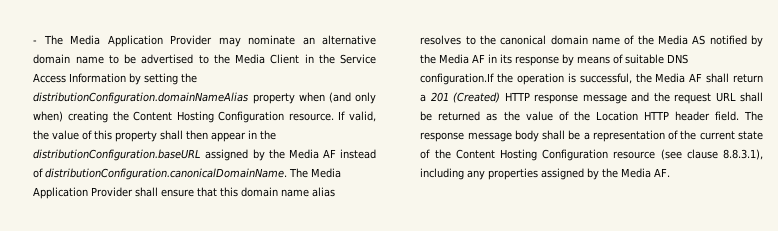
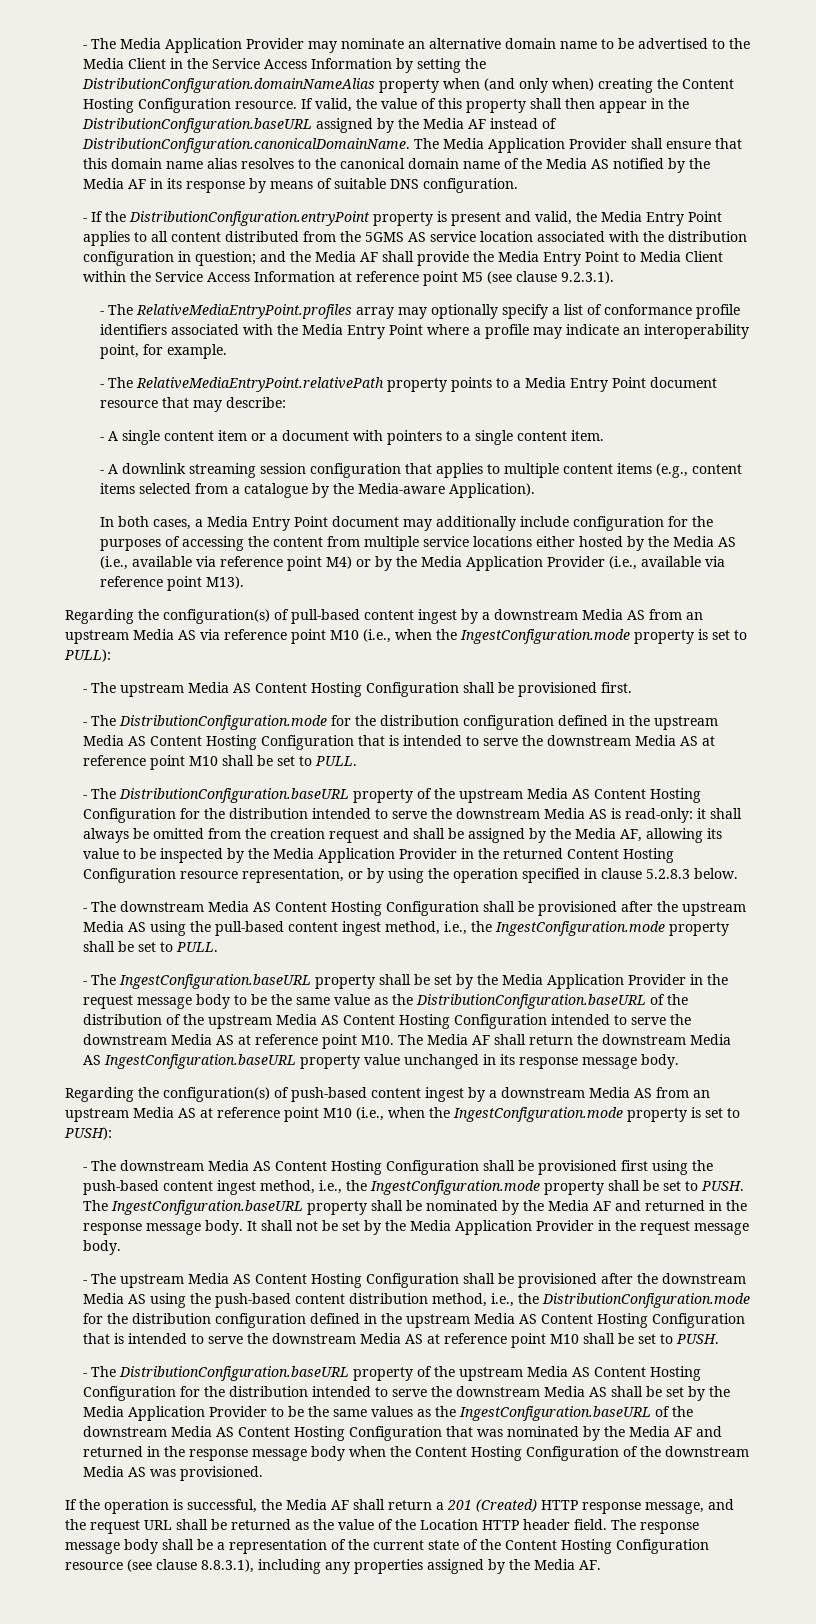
[33,92,249,104] distributionConfiguration.domainNameAlias -> [81,78,375,93] DistributionConfiguration.domainNameAlias
[33,149,202,161] distributionConfiguration.baseURL -> [81,118,312,133] DistributionConfiguration.baseURL
[45,168,288,180] distributionConfiguration.canonicalDomainName. -> [81,138,410,153] DistributionConfiguration.canonicalDomainName.
[420,73,495,85] configuration.If -> [422,178,518,193] [82,211,722,226] [82,231,747,246] [82,251,723,266] [82,271,614,286] [100,304,741,319] [100,324,750,339] [100,344,228,359] [100,377,718,392] [100,397,287,412] [100,430,605,445] [100,463,743,478] [100,483,536,498] [100,516,714,531] [100,536,737,551] [100,556,726,571] [100,576,245,591] [65,609,703,624] [65,629,747,644] [64,649,111,662] [82,682,632,697] [82,715,718,730] [82,735,715,750] [82,755,357,770] [82,788,701,803] [82,808,742,823] [82,828,722,843] [82,848,674,863] [82,868,738,883] [82,901,746,916] [82,921,729,936] [82,941,218,952] [82,974,728,989] [82,994,688,1009] [82,1014,691,1029] [82,1034,731,1049] [82,1054,679,1069] [65,1087,710,1102] [65,1107,740,1122] [64,1127,112,1140] [82,1160,713,1175] [82,1180,744,1195] [82,1200,747,1215] [82,1220,749,1235] [82,1240,121,1255] [82,1273,746,1288] [82,1293,750,1308] [82,1313,745,1328] [82,1333,719,1348] [82,1366,701,1381] [82,1386,730,1401] [82,1406,693,1421] [82,1426,722,1441] [82,1446,749,1461] [82,1466,263,1481] [65,1499,77,1510] configuration. // - If the DistributionConfiguration.entryPoint property is present and valid, the Media Entry Point applies to all content distributed from the 5GMS AS service location associated with the distribution configuration in question; and the Media AF shall provide the Media Entry Point to Media Client within the Service Access Information at reference point M5 (see clause 9.2.3.1). // - The RelativeMediaEntryPoint.profiles array may optionally specify a list of conformance profile identifiers associated with the Media Entry Point where a profile may indicate an interoperability point, for example. // - The RelativeMediaEntryPoint.relativePath property points to a Media Entry Point document resource that may describe: // - A single content item or a document with pointers to a single content item. // - A downlink streaming session configuration that applies to multiple content items (e.g., content items selected from a catalogue by the Media-aware Application). // In both cases, a Media Entry Point document may additionally include configuration for the purposes of accessing the content from multiple service locations either hosted by the Media AS (i.e., available via reference point M4) or by the Media Application Provider (i.e., available via reference point M13). // Regarding the configuration(s) of pull-based content ingest by a downstream Media AS from an upstream Media AS via reference point M10 (i.e., when the IngestConfiguration.mode property is set to PULL): // - The upstream Media AS Content Hosting Configuration shall be provisioned first. // - The DistributionConfiguration.mode for the distribution configuration defined in the upstream Media AS Content Hosting Configuration that is intended to serve the downstream Media AS at reference point M10 shall be set to PULL. // - The DistributionConfiguration.baseURL property of the upstream Media AS Content Hosting Configuration for the distribution intended to serve the downstream Media AS is read-only: it shall always be omitted from the creation request and shall be assigned by the Media AF, allowing its value to be inspected by the Media Application Provider in the returned Content Hosting Configuration resource representation, or by using the operation specified in clause 5.2.8.3 below. // - The downstream Media AS Content Hosting Configuration shall be provisioned after the upstream Media AS using the pull-based content ingest method, i.e., the IngestConfiguration.mode property shall be set to PULL. // - The IngestConfiguration.baseURL property shall be set by the Media Application Provider in the request message body to be the same value as the DistributionConfiguration.baseURL of the distribution of the upstream Media AS Content Hosting Configuration intended to serve the downstream Media AS at reference point M10. The Media AF shall return the downstream Media AS IngestConfiguration.baseURL property value unchanged in its response message body. // Regarding the configuration(s) of push-based content ingest by a downstream Media AS from an upstream Media AS at reference point M10 (i.e., when the IngestConfiguration.mode property is set to PUSH): // - The downstream Media AS Content Hosting Configuration shall be provisioned first using the push-based content ingest method, i.e., the IngestConfiguration.mode property shall be set to PUSH. The IngestConfiguration.baseURL property shall be nominated by the Media AF and returned in the response message body. It shall not be set by the Media Application Provider in the request message body. // - The upstream Media AS Content Hosting Configuration shall be provisioned after the downstream Media AS using the push-based content distribution method, i.e., the DistributionConfiguration.mode for the distribution configuration defined in the upstream Media AS Content Hosting Configuration that is intended to serve the downstream Media AS at reference point M10 shall be set to PUSH. // - The DistributionConfiguration.baseURL property of the upstream Media AS Content Hosting Configuration for the distribution intended to serve the downstream Media AS shall be set by the Media Application Provider to be the same values as the IngestConfiguration.baseURL of the downstream Media AS Content Hosting Configuration that was nominated by the Media AF and returned in the response message body when the Content Hosting Configuration of the downstream Media AS was provisioned. // If
[582,94,627,104] message -> [645,1502,704,1514] message,

